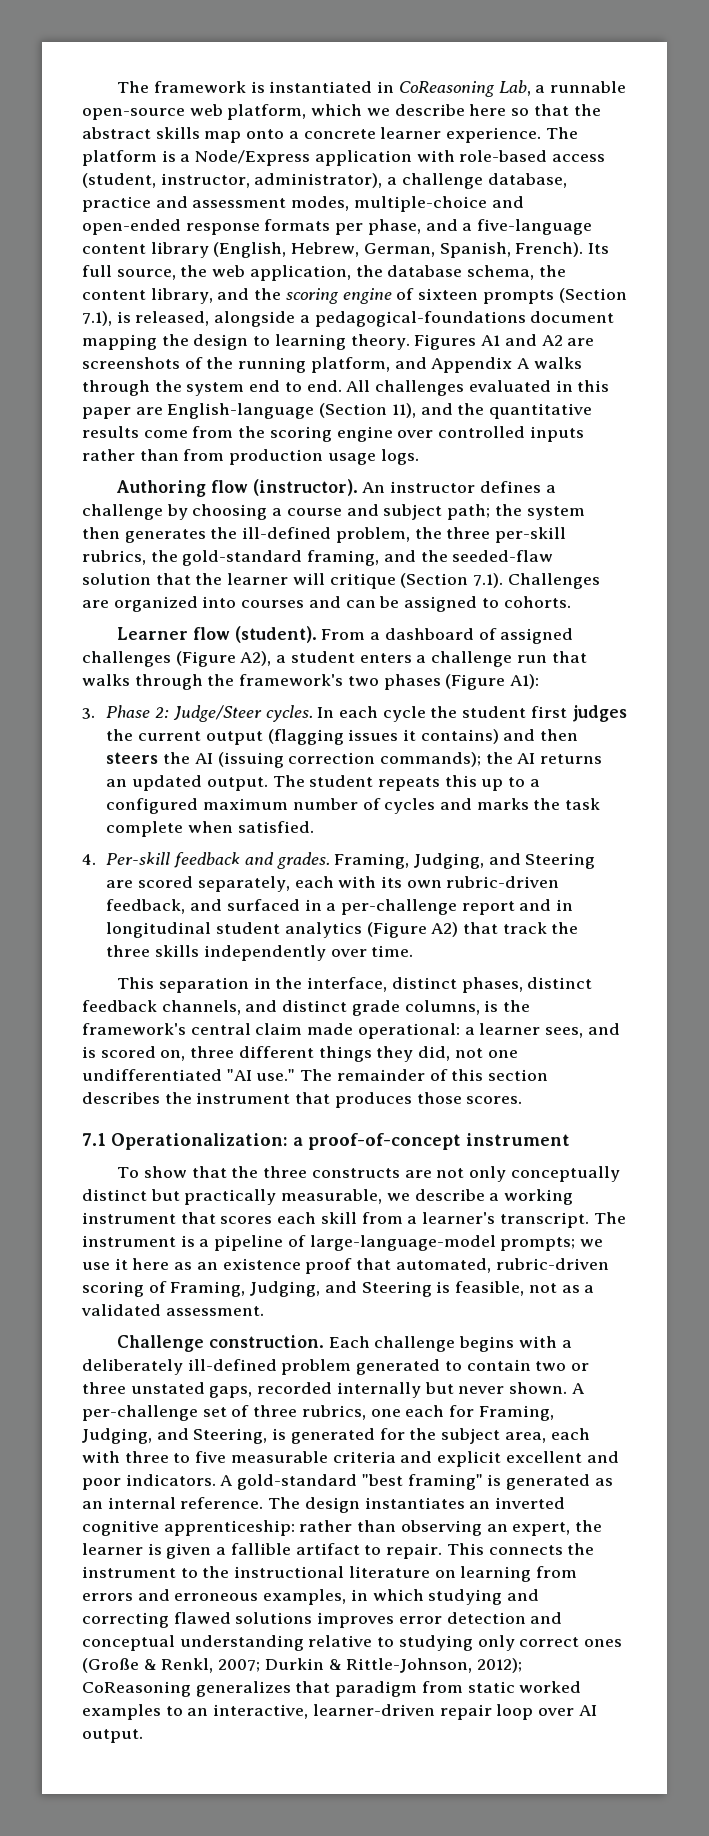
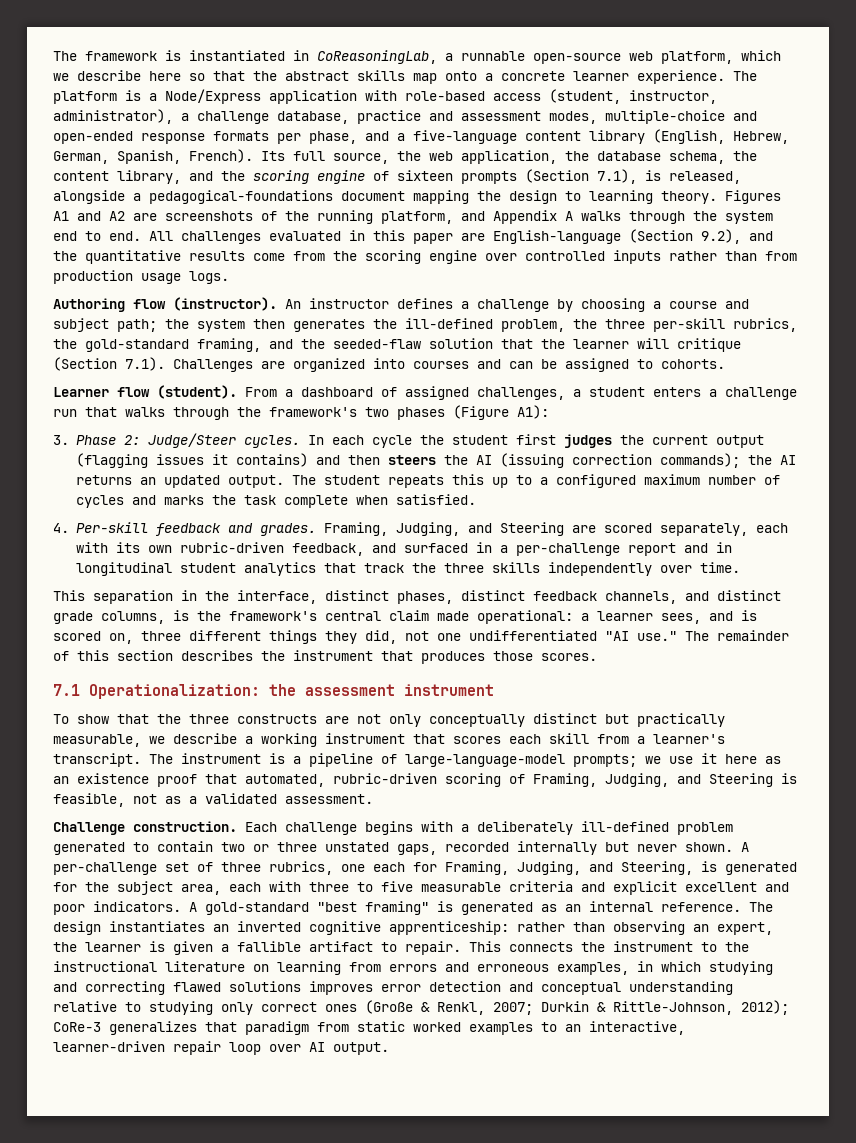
[398,80,531,97] CoReasoning Lab, -> [317,50,437,64] CoReasoningLab,
[391,403,416,418] 11), -> [701,229,741,244] 9.2),
[82,651,272,667] challenges (Figure A2), -> [477,387,565,400] challenges,
[366,922,459,938] (Figure A2) -> (316, 569) none
[293,1133,461,1150] a proof-of-concept -> [269,684,395,696] the assessment
[82,1681,191,1697] CoReasoning -> [53,1022,101,1032] CoRe-3

